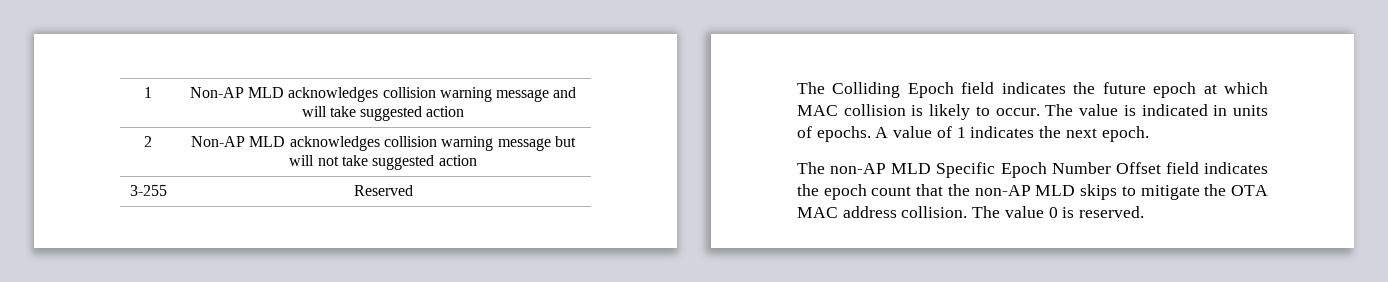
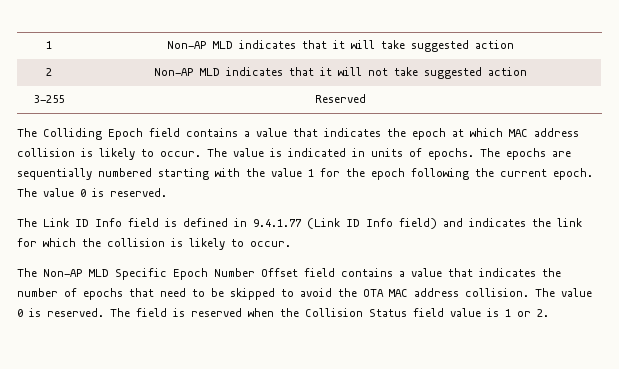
[288,87,577,102] acknowledges collision warning message and -> [239,40,345,49] indicates that it
[289,136,576,151] acknowledges collision warning message but -> [226,67,332,76] indicates that it
[1001,82,1146,94] indicates the future -> [186,128,406,137] contains a value that indicates the
(838, 110) none -> [534,128,579,137] address
[875,126,1149,142] [797,162,887,174] A value of 1 indicates the next epoch. // The non-AP -> [480,148,571,160] [17,168,593,180] [17,188,167,197] [17,218,582,229] [17,238,291,250] [17,268,83,277] The epochs are sequentially numbered starting with the value 1 for the epoch following the current epoch. The value 0 is reserved. // The Link ID Info field is defined in 9.4.1.77 (Link ID Info field) and indicates the link for which the collision is likely to occur. // The Non-AP
[1204,162,1268,174] [797,184,1200,200] indicates the epoch count that the non-AP MLD skips to mitigate -> [341,268,561,277] [17,288,332,300] contains a value that indicates the number of epochs that need to be skipped to avoid
(1145, 212) none -> [110,308,549,317] The field is reserved when the Collision Status field value is 1 or 2.

